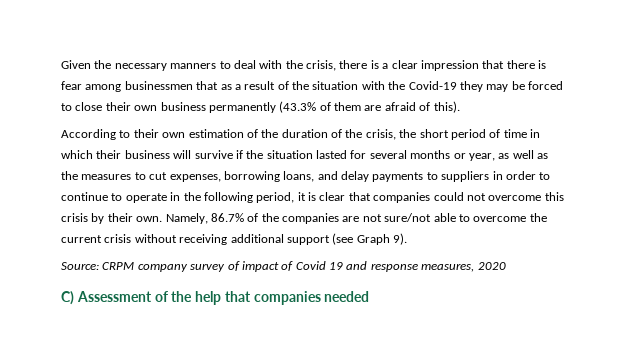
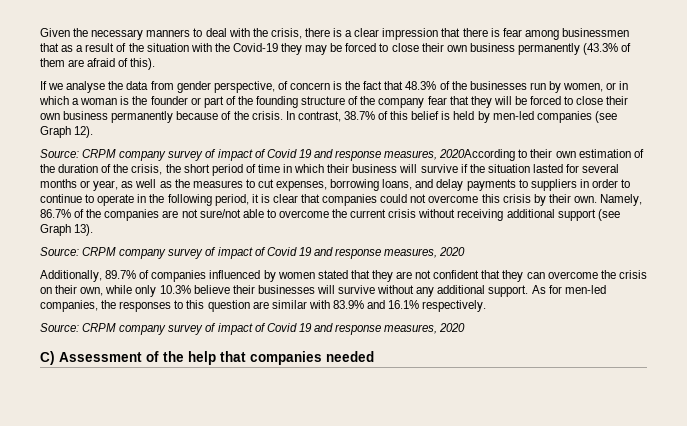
[61,129,116,140] According -> [40,81,629,93] [39,96,629,108] [40,111,617,123] [40,126,94,138] [40,149,516,161] If we analyse the data from gender perspective, оf concern is the fact that 48.3% of the businesses run by women, or in which a woman is the founder or part of the founding structure of the company fear that they will be forced to close their own business permanently because of the crisis. In contrast, 38.7% of this belief is held by men-led companies (see Graph 12). // Source: CRPM company survey of impact of Covid 19 and response measures, 2020According
[393,233,407,245] 9). -> [74,224,94,236] [40,247,466,259] [40,270,647,282] [40,285,606,297] [40,300,487,312] 13). // Source: CRPM company survey of impact of Covid 19 and response measures, 2020 // Additionally, 89.7% of companies influenced by women stated that they are not confident that they can overcome the crisis on their own, while only 10.3% believe their businesses will survive without any additional support. As for men-led companies, the responses to this question are similar with 83.9% and 16.1% respectively.

